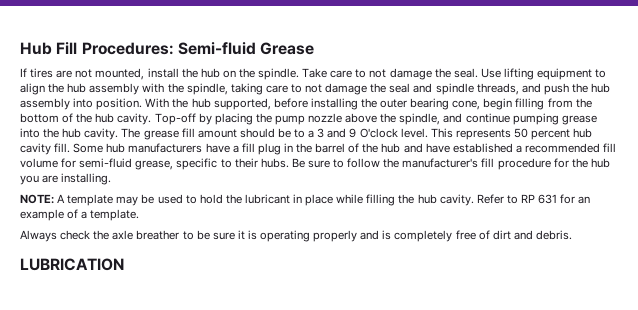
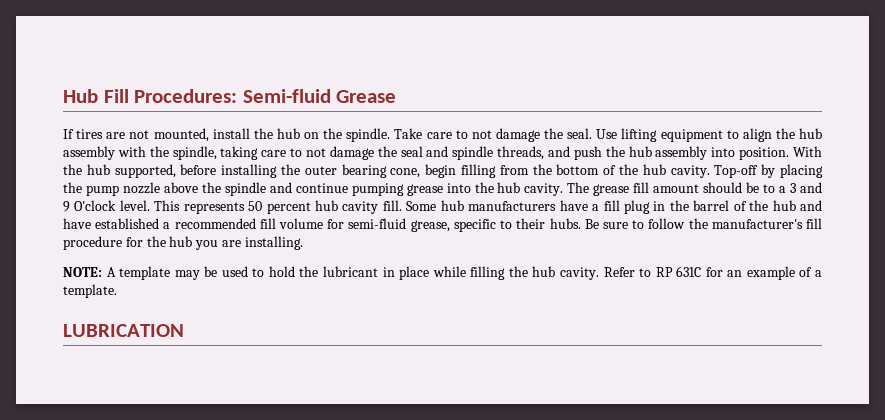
[399,113,441,125] spindle, -> [224,182,266,196] spindle
[538,194,558,204] 631 -> [676,266,702,277] 631C
[20,230,572,242] // Always check the axle breather to be sure it is operating properly and is completely free of dirt and debris. -> (117, 291) none

